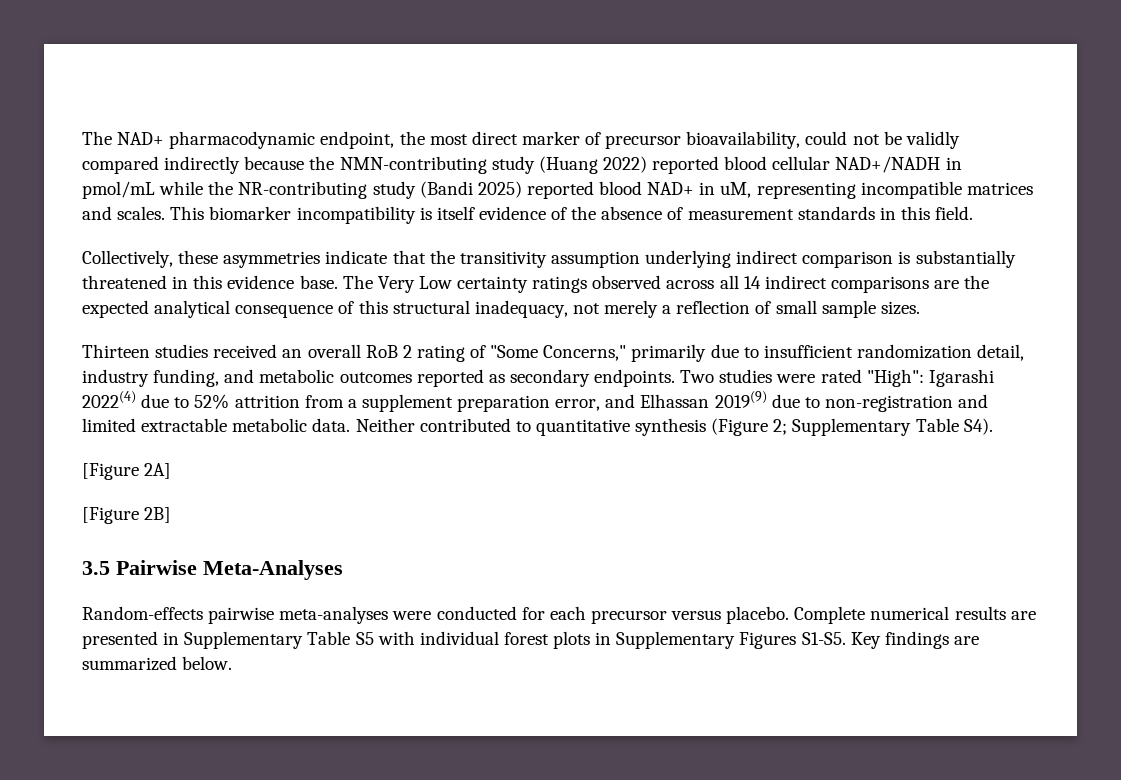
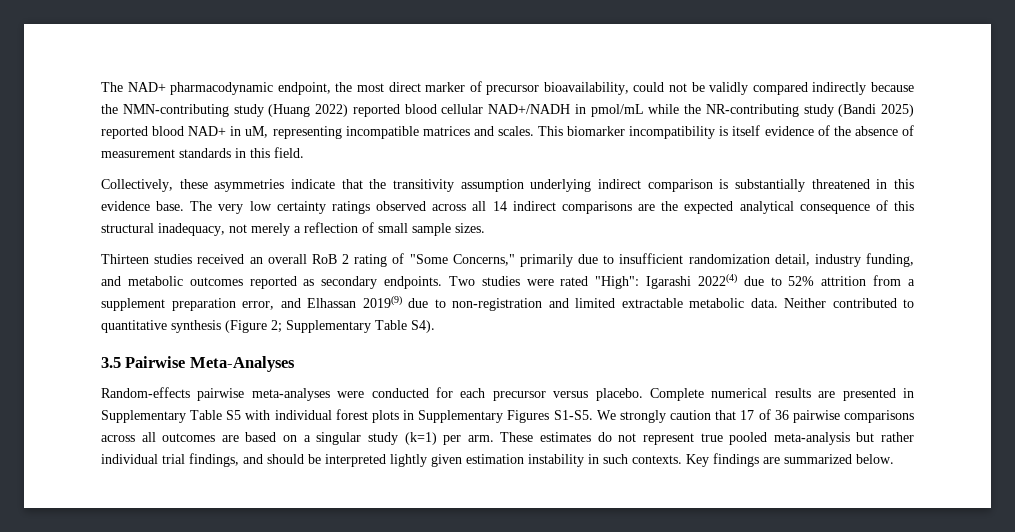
[377,276,452,293] Very Low -> [218,201,272,214] very low
[82,463,172,480] [82,507,172,524] // [Figure 2A] // [Figure 2B] -> (435, 326) none
(846, 638) none -> [596,409,914,423] [101,432,914,445] [101,453,682,467] We strongly caution that 17 of 36 pairwise comparisons across all outcomes are based on a singular study (k=1) per arm. These estimates do not represent true pooled meta-analysis but rather individual trial findings, and should be interpreted lightly given estimation instability in such contexts.

